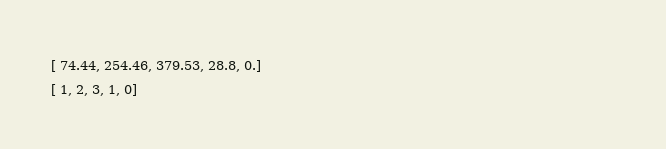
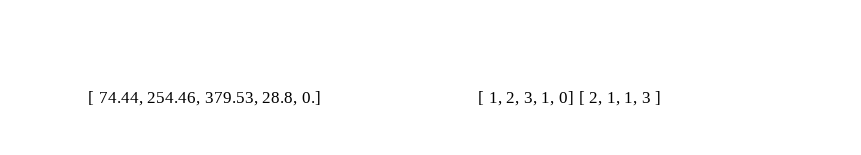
(137, 90) none -> [578,91,662,106] [ 2, 1, 1, 3 ]

